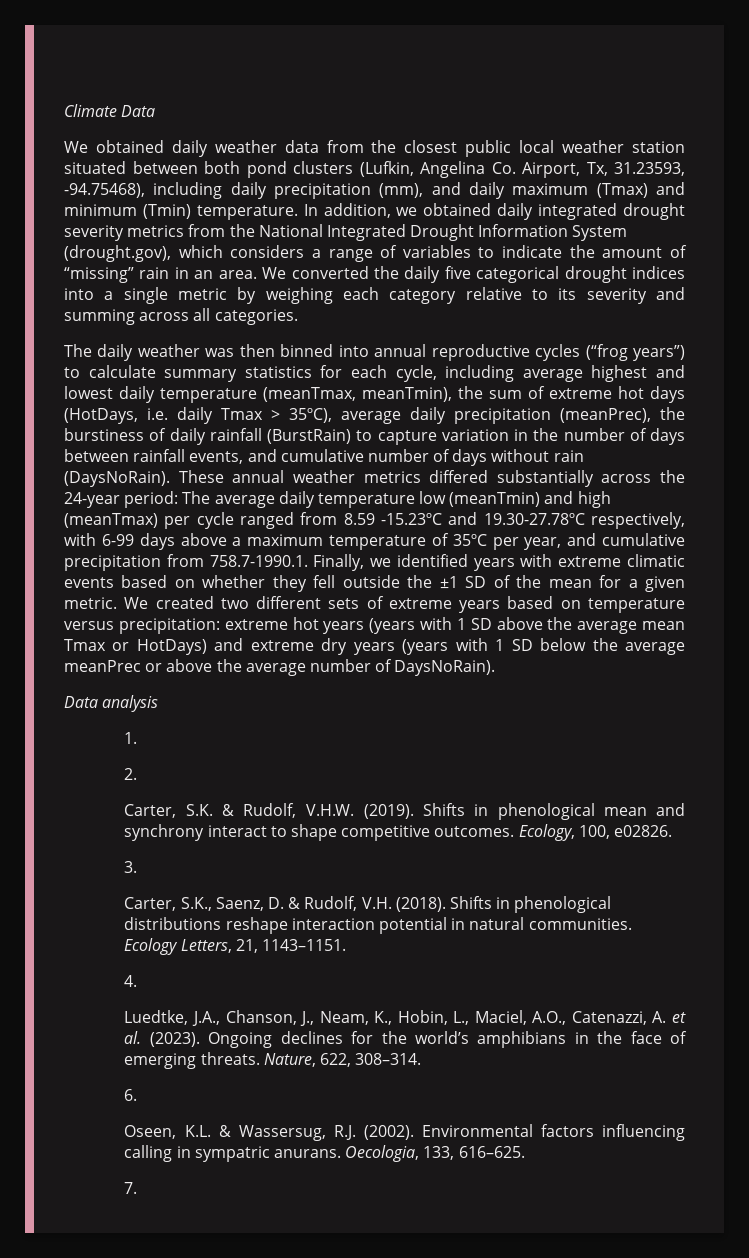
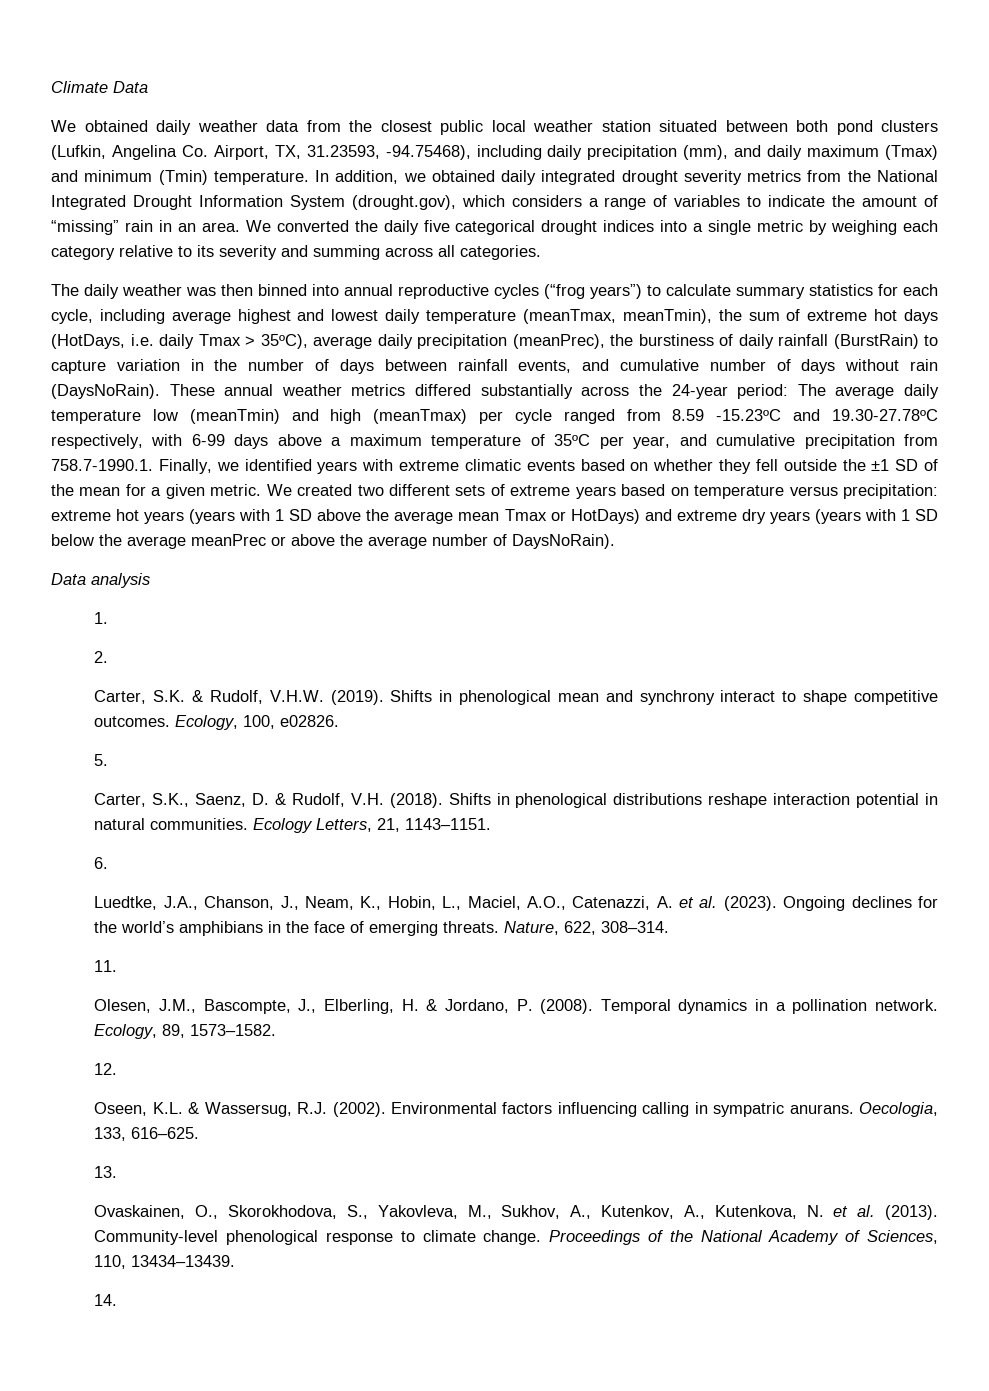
[586,162,608,176] Tx, -> [274,145,301,159] TX,
[124,861,138,873] 3. -> [94,754,109,766] 5.
[124,975,138,987] 4. -> [94,857,109,869] 6.
[124,1089,138,1101] 6. -> [94,960,118,972] [94,999,939,1014] [94,1024,277,1039] [94,1063,118,1075] 11. // Olesen, J.M., Bascompte, J., Elberling, H. & Jordano, P. (2008). Temporal dynamics in a pollination network. Ecology, 89, 1573–1582. // 12.
[124,1182,138,1194] 7. -> [94,1166,118,1178] [94,1205,938,1220] [94,1230,938,1245] [94,1255,236,1269] [94,1294,118,1306] 13. // Ovaskainen, O., Skorokhodova, S., Yakovleva, M., Sukhov, A., Kutenkov, A., Kutenkova, N. et al. (2013). Community-level phenological response to climate change. Proceedings of the National Academy of Sciences, 110, 13434–13439. // 14.

